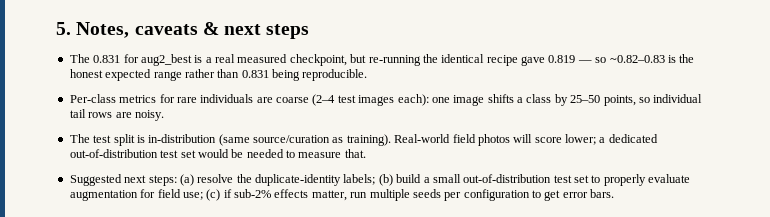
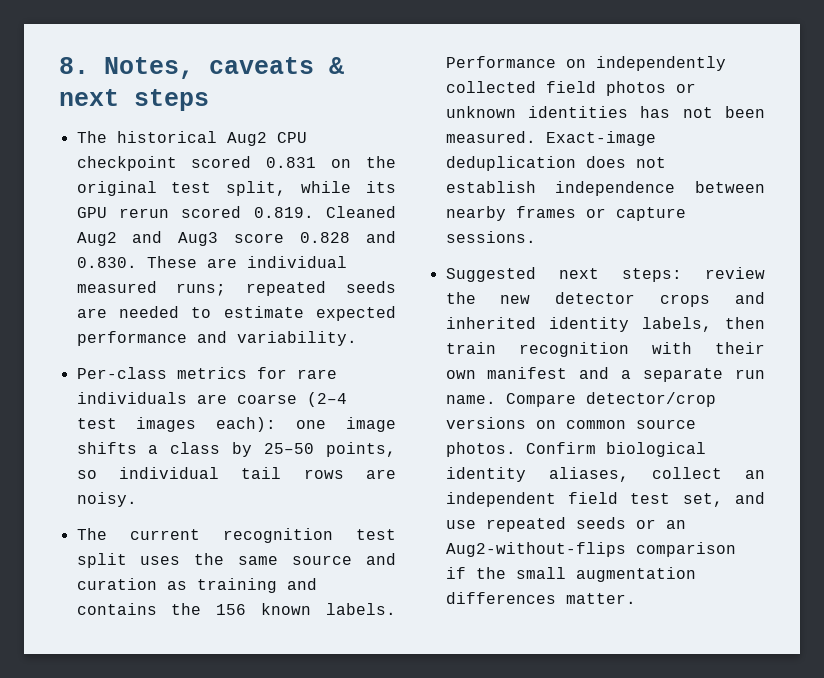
[56,22,71,35] 5. -> [59,57,89,74] 8.
[93,54,695,66] [69,69,368,81] 0.831 for aug2_best is a real measured checkpoint, but re-running the identical recipe gave 0.819 — so ~0.82–0.83 is the honest expected range rather than 0.831 being reproducible. -> [116,131,307,146] [76,156,396,171] [76,181,396,196] [76,206,396,218] [76,231,396,246] [76,256,347,268] [76,281,396,296] [76,306,396,321] [76,331,357,346] historical Aug2 CPU checkpoint scored 0.831 on the original test split, while its GPU rerun scored 0.819. Cleaned Aug2 and Aug3 score 0.828 and 0.830. These are individual measured runs; repeated seeds are needed to estimate expected performance and variability.
[93,134,658,146] [69,149,366,158] [69,174,691,186] [69,189,615,201] test split is in-distribution (same source/curation as training). Real-world field photos will score lower; a dedicated out-of-distribution test set would be needed to measure that. // Suggested next steps: (a) resolve the duplicate-identity labels; (b) build a small out-of-distribution test set to properly evaluate augmentation for field use; (c) if sub-2% effects matter, run multiple seeds per configuration to get error bars. -> [129,528,396,543] [76,553,396,568] [76,578,317,593] [76,603,396,615] [445,56,726,71] [445,81,696,96] [445,106,765,118] [445,131,656,146] [445,156,666,171] [445,181,765,196] [445,206,686,221] [445,231,536,243] [445,267,765,282] [445,292,765,307] [445,317,765,332] [445,342,765,357] [445,367,765,382] [445,392,716,407] [445,417,696,429] [445,442,706,457] [445,467,765,482] [445,492,765,507] [445,517,686,532] [445,542,736,557] [445,567,696,582] [445,592,636,604] current recognition test split uses the same source and curation as training and contains the 156 known labels. Performance on independently collected field photos or unknown identities has not been measured. Exact-image deduplication does not establish independence between nearby frames or capture sessions. // Suggested next steps: review the new detector crops and inherited identity labels, then train recognition with their own manifest and a separate run name. Compare detector/crop versions on common source photos. Confirm biological identity aliases, collect an independent field test set, and use repeated seeds or an Aug2-without-flips comparison if the small augmentation differences matter.

